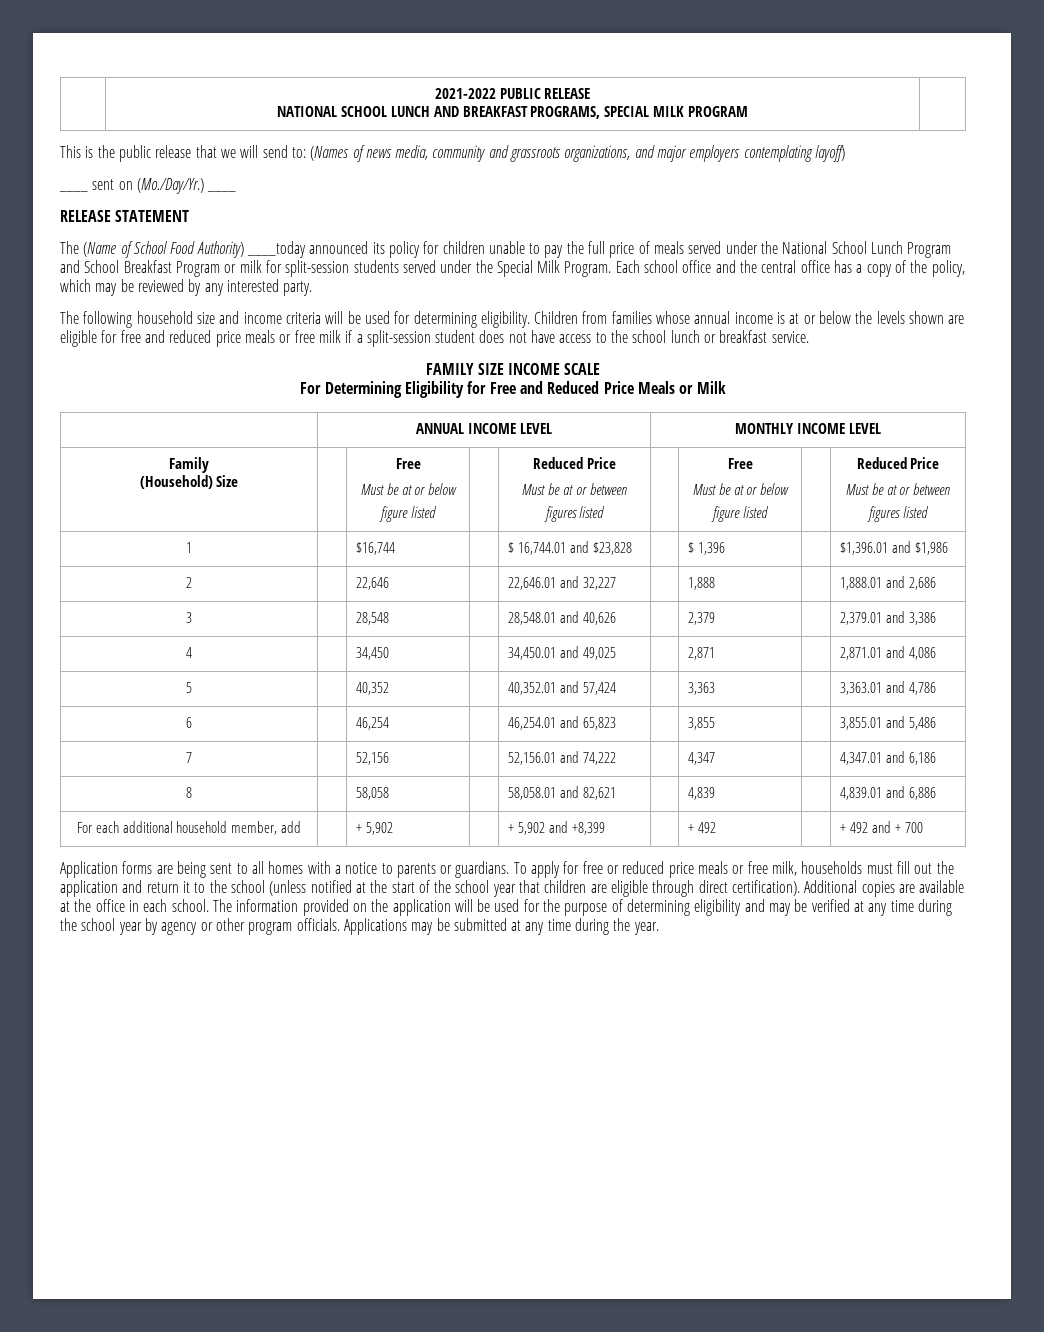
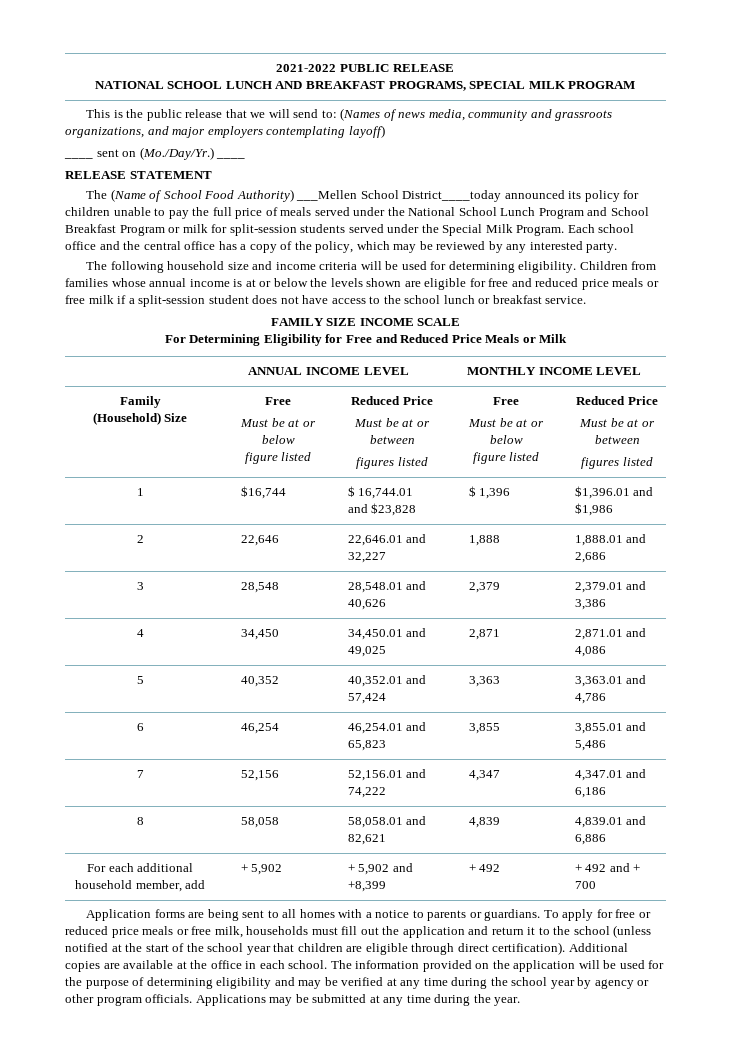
[246,241,306,258] ____today -> [296,190,502,202] ___Mellen School District____today

